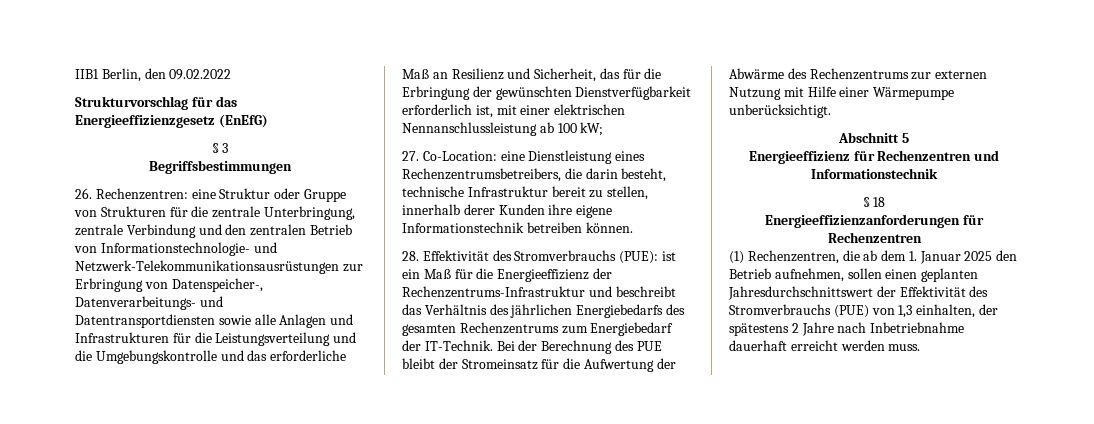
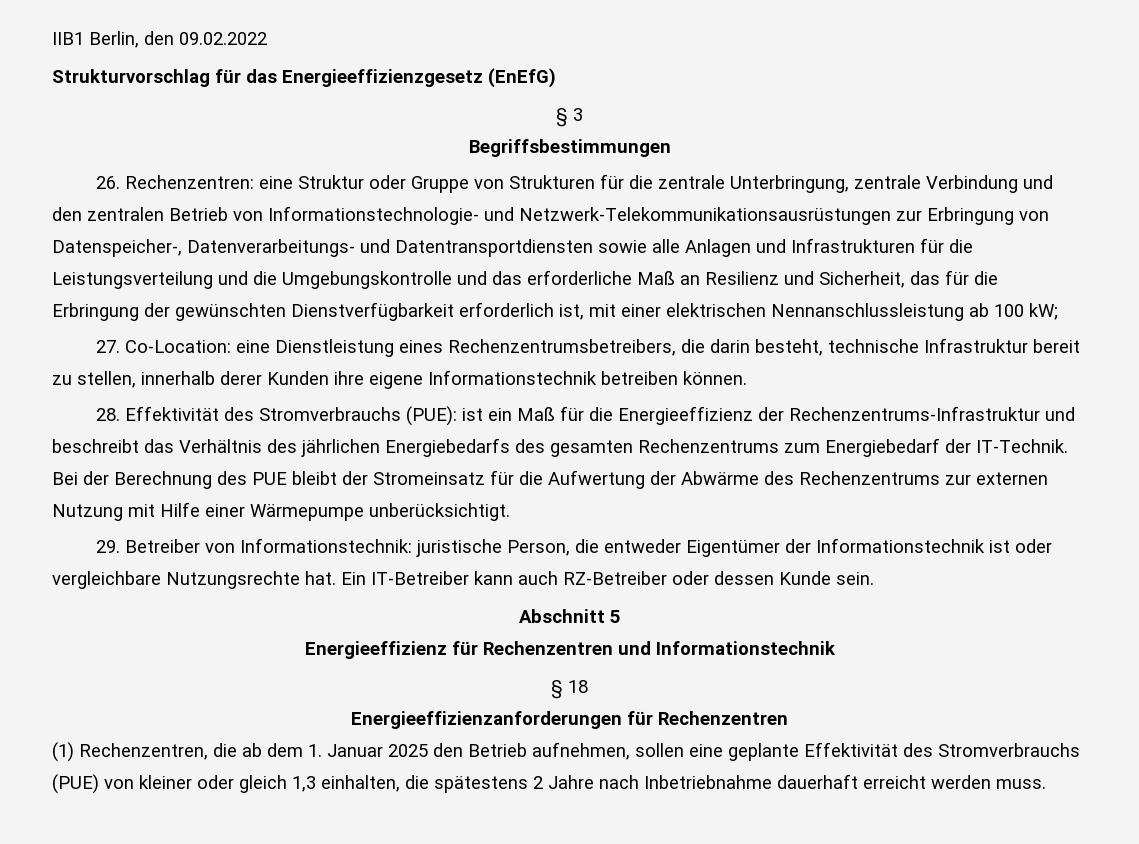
(831, 111) none -> [96,538,1053,557] [52,571,874,589] // 29. Betreiber von Informationstechnik: juristische Person, die entweder Eigentümer der Informationstechnik ist oder vergleichbare Nutzungsrechte hat. Ein IT-Betreiber kann auch RZ-Betreiber oder dessen Kunde sein.
[885,268,979,282] [728,286,896,300] einen geplanten Jahresdurchschnittswert der -> [689,743,799,761] eine geplante
(895, 311) none -> [139,775,287,793] kleiner oder gleich
[978,304,998,315] der -> [405,775,429,789] die

